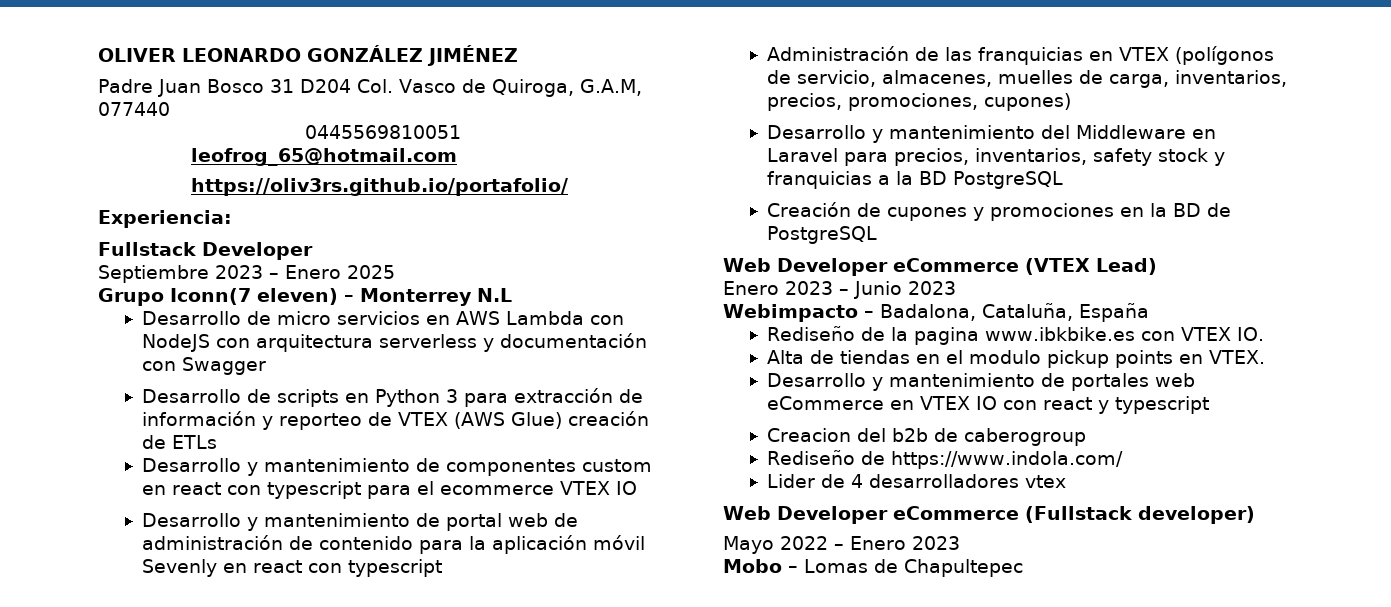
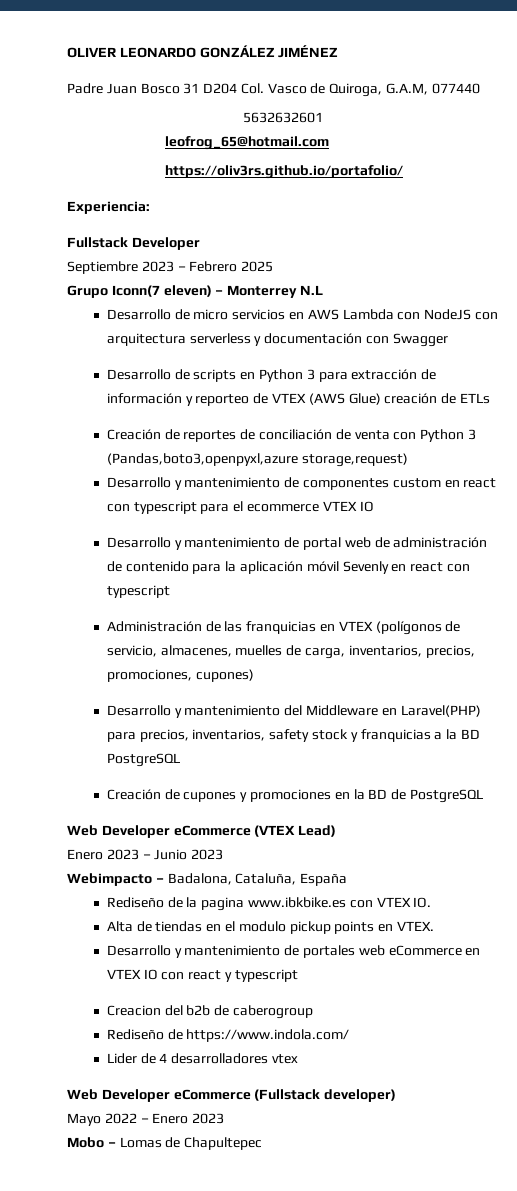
[305,125,461,139] 0445569810051 -> [242,112,323,123] 5632632601
[285,265,341,279] Enero -> [189,261,238,272] Febrero
(218, 442) none -> [106,429,476,442] [106,453,408,467] // Creación de reportes de conciliación de venta con Python 3 (Pandas,boto3,openpyxl,azure storage,request)
[767,148,839,162] Laravel -> [400,705,481,717] Laravel(PHP)

